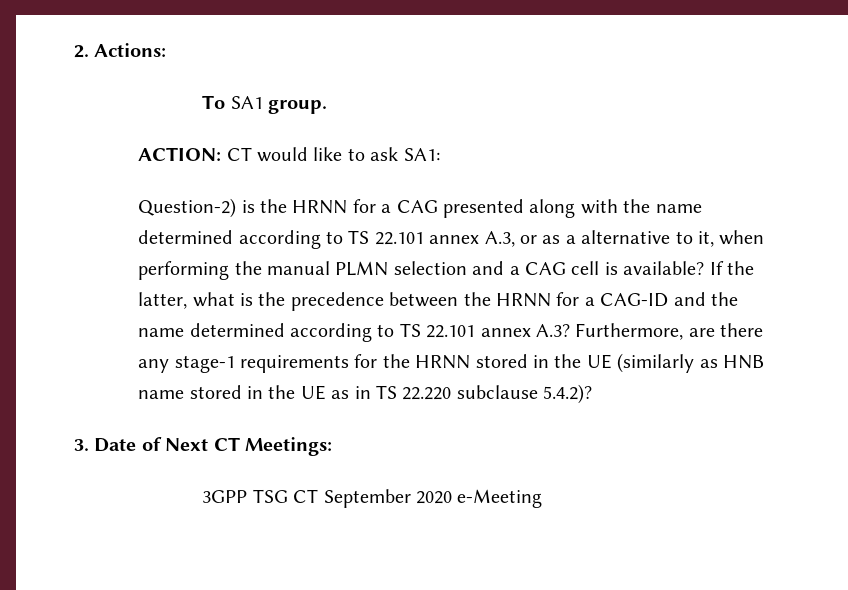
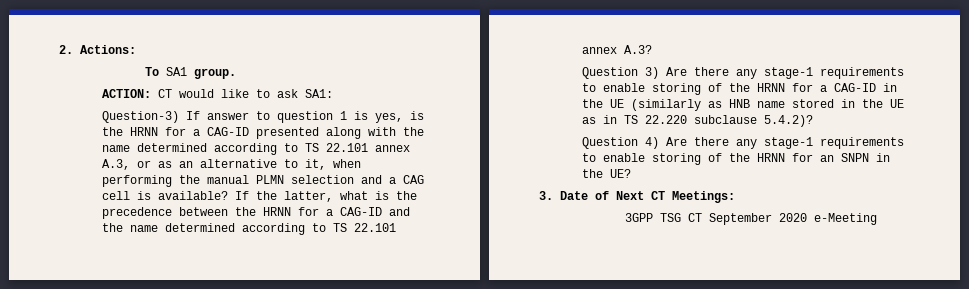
[138,198,237,218] Question-2) -> [101,111,403,123] Question-3) If answer to question 1 is yes,
[396,200,438,213] CAG -> [206,127,249,136] CAG-ID
[565,235,576,244] a -> [178,161,193,168] an
[575,323,764,340] [138,354,528,373] Furthermore, are there any stage-1 requirements for the HRNN stored -> [581,67,904,79] [581,83,876,95] // Question 3) Are there any stage-1 requirements to enable storing of the HRNN for a CAG-ID
(593, 394) none -> [581,137,904,149] [581,153,890,165] [581,169,631,178] // Question 4) Are there any stage-1 requirements to enable storing of the HRNN for an SNPN in the UE?

